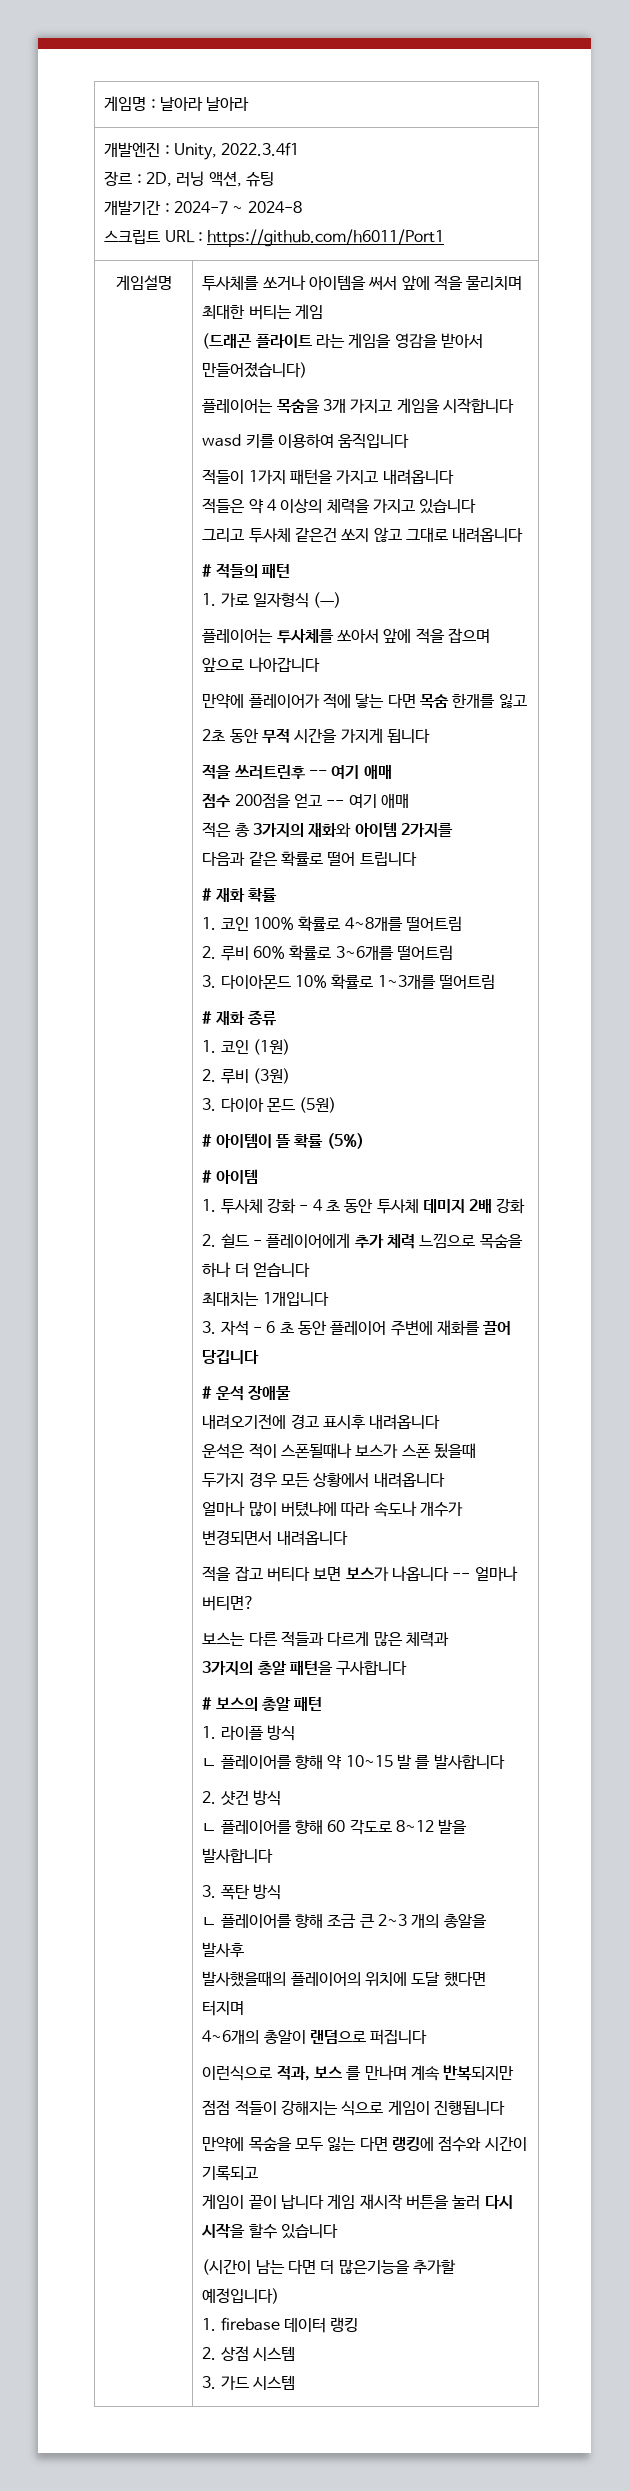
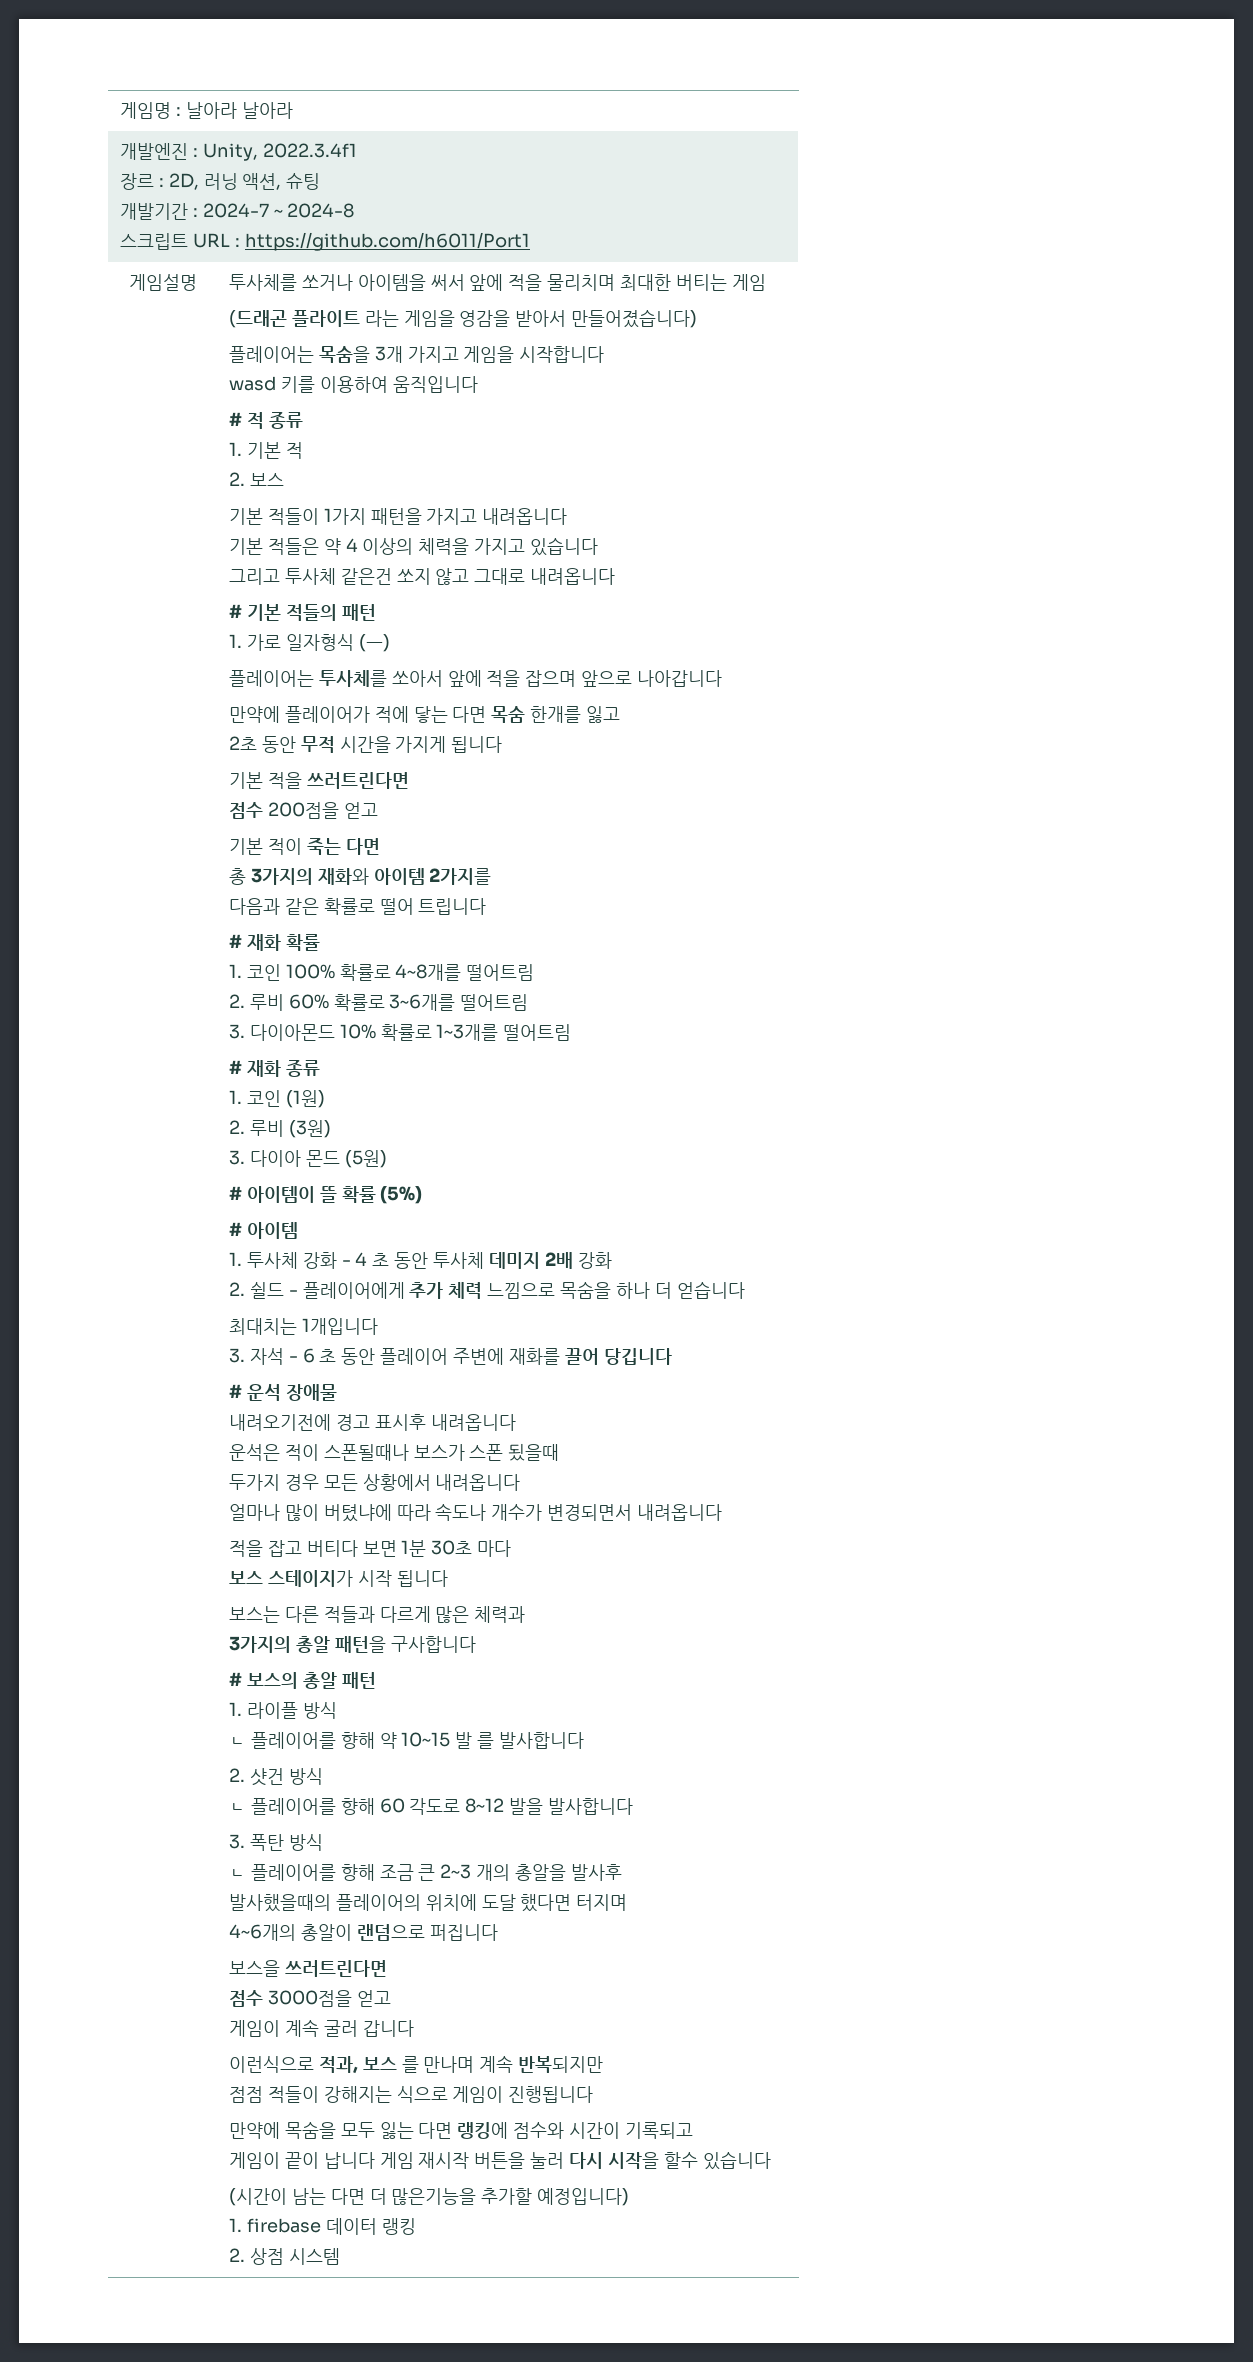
(410, 441) none -> [228,412,303,429] [228,442,303,459] [228,472,284,486] [228,508,263,525] # 적 종류 // 1. 기본 적 // 2. 보스 // 기본
(454, 477) none -> [228,538,263,555] 기본
(213, 570) none -> [246,604,281,621] 기본
[202,764,392,779] 적을 쓰러트린후 -- 여기 애매 -> [228,772,409,789] 기본 적을 쓰러트린다면
[326,794,409,808] [202,822,232,838] -- 여기 애매 // 적은 -> [228,838,380,855] // 기본 적이 죽는 다면 //
[345,1566,518,1581] [202,1596,256,1611] 보스가 나옵니다 -- 얼마나 버티면? -> [401,1540,512,1557] [228,1570,448,1587] 1분 30초 마다 // 보스 스테이지가 시작 됩니다
(428, 2037) none -> [228,1960,387,1977] [228,1990,391,2007] [228,2019,414,2037] // 보스을 쓰러트린다면 // 점수 3000점을 얻고 // 게임이 계속 굴러 갑니다
[202,2375,295,2390] // 3. 가드 시스템 -> (340, 2256) none

